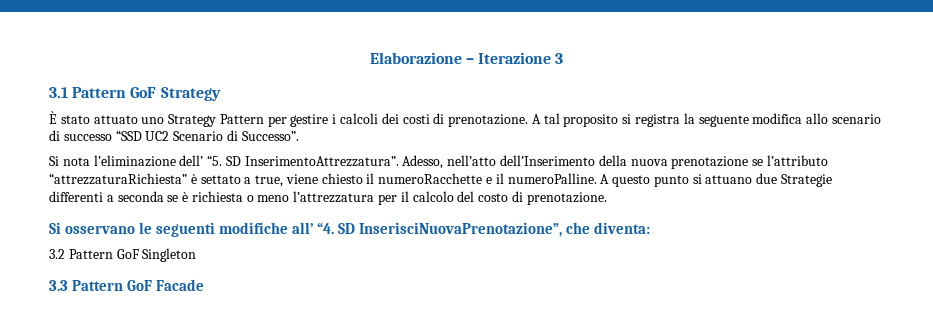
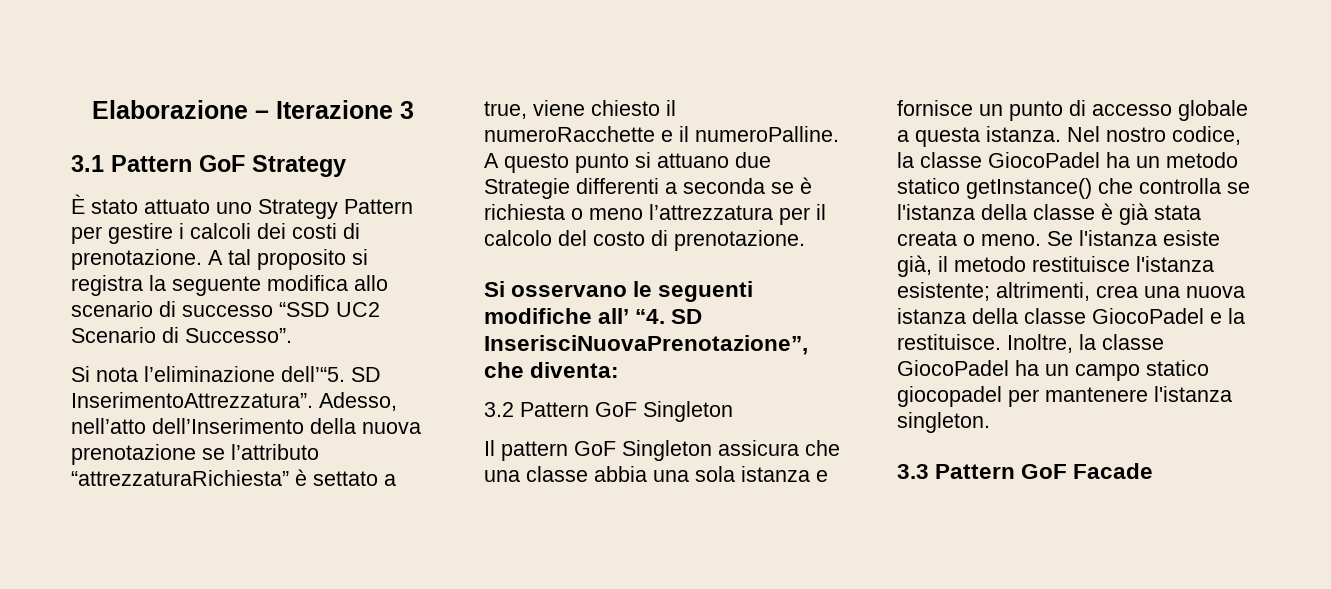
[179,155,223,166] dell’ “5. -> [281,366,345,382] dell’“5.
(197, 255) none -> [484,440,840,461] [484,466,828,482] [897,100,1248,121] [897,126,1241,147] [897,152,1238,168] [897,178,1250,199] [897,203,1201,225] [897,230,1220,246] [897,255,1214,277] [897,282,1245,301] [897,308,1245,324] [897,334,1164,353] [897,360,1209,381] [897,386,1232,407] [897,412,990,433] // Il pattern GoF Singleton assicura che una classe abbia una sola istanza e fornisce un punto di accesso globale a questa istanza. Nel nostro codice, la classe GiocoPadel ha un metodo statico getInstance() che controlla se l'istanza della classe è già stata creata o meno. Se l'istanza esiste già, il metodo restituisce l'istanza esistente; altrimenti, crea una nuova istanza della classe GiocoPadel e la restituisce. Inoltre, la classe GiocoPadel ha un campo statico giocopadel per mantenere l'istanza singleton.

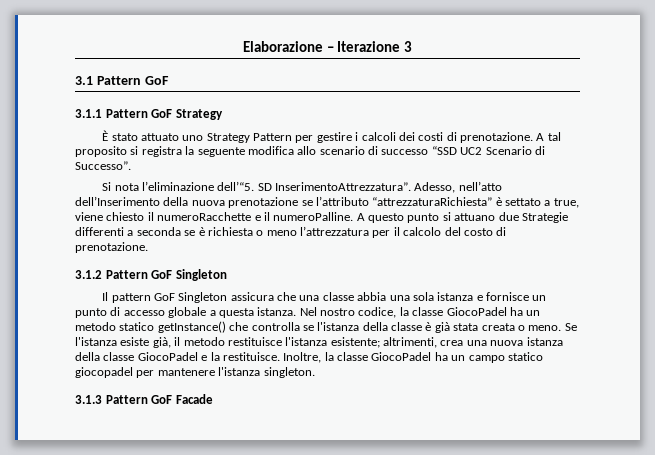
(245, 163) none -> [75,109,173,118] // 3.1.1 Pattern GoF
[484,281,754,302] [484,308,703,324] [484,335,808,355] [484,362,620,378] [484,402,514,417] Si osservano le seguenti modifiche all’ “4. SD InserisciNuovaPrenotazione”, che diventa: // 3.2 -> [75,270,102,279] 3.1.2
[897,464,929,479] 3.3 -> [75,395,102,404] 3.1.3

